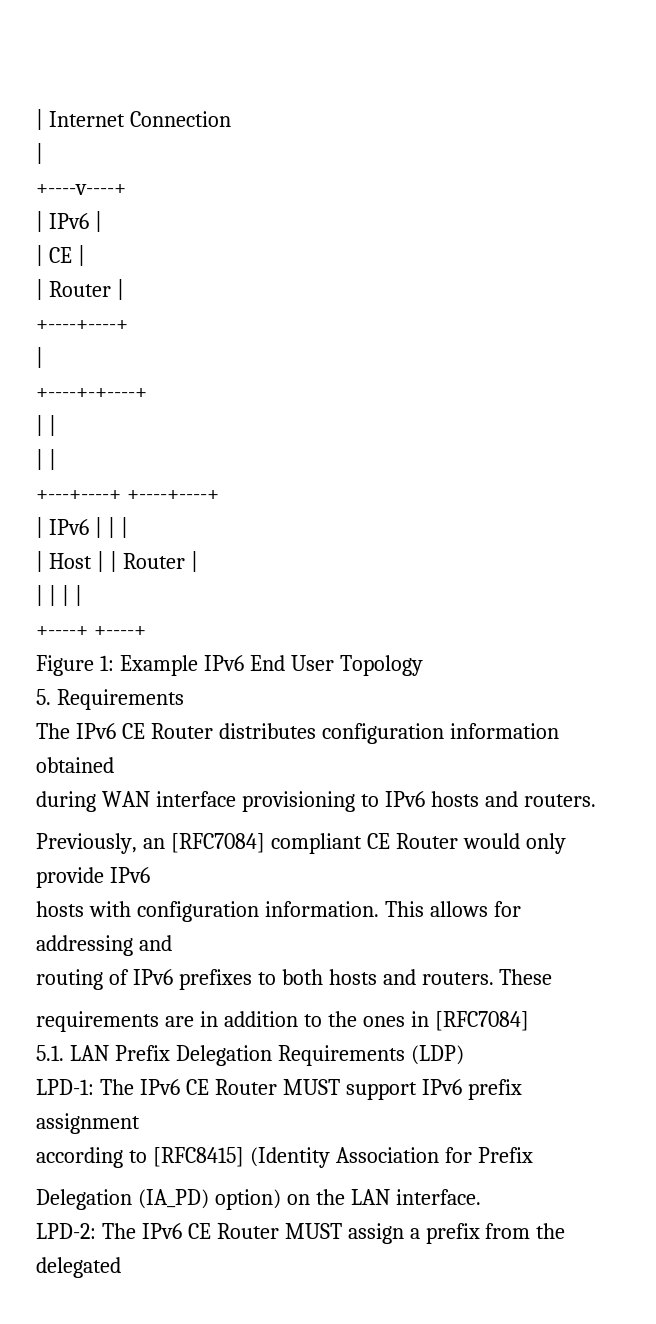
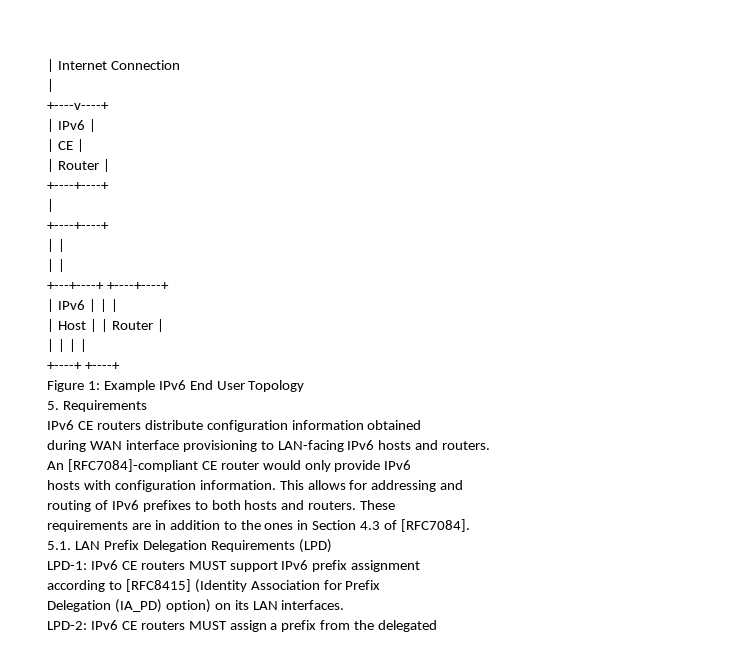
[36,388,147,399] +----+-+----+ -> [47,222,109,230] +----+----+
[36,723,316,739] The IPv6 CE Router distributes -> [47,420,203,430] IPv6 CE routers distribute
(379, 800) none -> [277,440,344,452] LAN-facing
[36,833,458,854] Previously, an [RFC7084] compliant CE Router -> [47,459,259,472] An [RFC7084]-compliant CE router
[434,1011,529,1031] [RFC7084] -> [312,519,471,532] Section 4.3 of [RFC7084].
[410,1045,464,1065] (LDP) -> [298,539,332,553] (LPD)
[99,1079,277,1095] The IPv6 CE Router -> [90,560,185,570] IPv6 CE routers
[315,1189,481,1205] the LAN interface. -> [234,600,345,610] its LAN interfaces.
[101,1223,279,1239] The IPv6 CE Router -> [90,620,185,630] IPv6 CE routers

